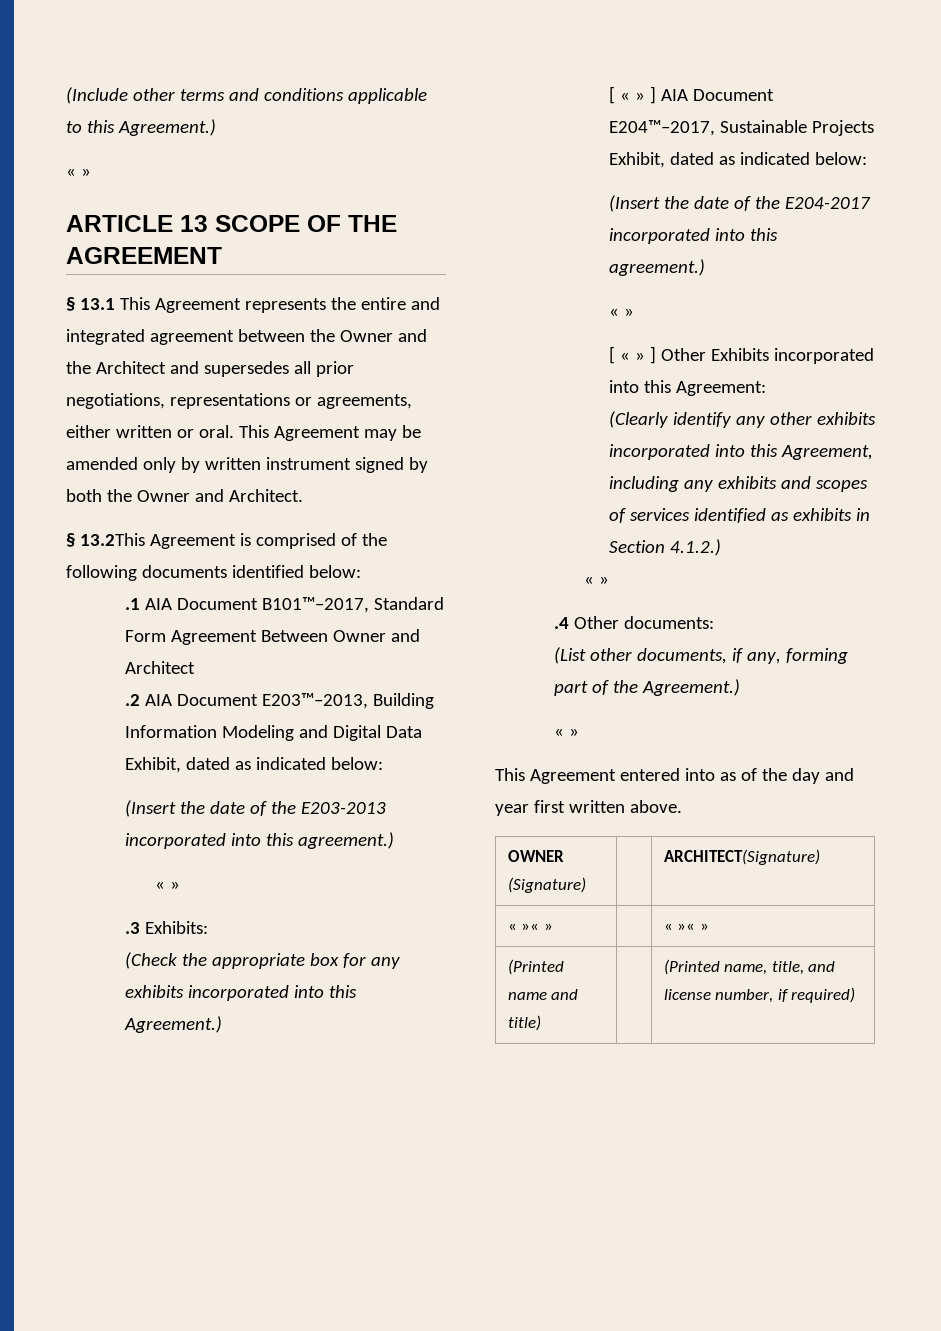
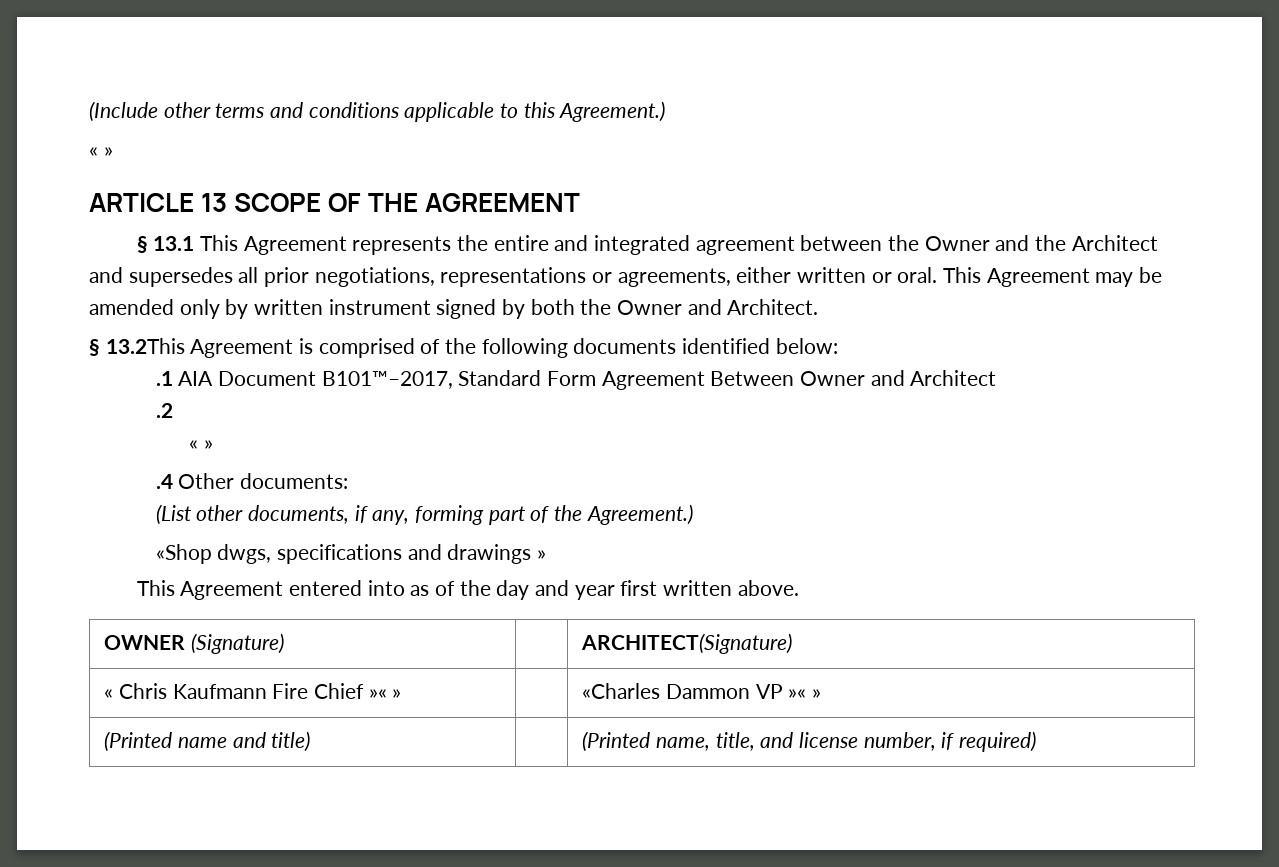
[145,693,435,709] [125,725,423,741] [125,757,384,773] [125,800,387,817] [125,832,395,849] [154,881,180,890] [125,921,209,934] [125,952,401,969] [125,985,358,1001] [124,1016,223,1033] [609,86,774,104] [609,120,874,136] [609,152,867,168] [609,195,871,212] [609,228,778,244] [609,259,705,276] [609,308,634,317] [609,346,874,364] [609,380,766,396] [609,411,876,428] [609,444,873,460] [609,476,868,492] [609,508,870,523] [609,539,721,556] AIA Document E203™–2013, Building Information Modeling and Digital Data Exhibit, dated as indicated below: // (Insert the date of the E203-2013 incorporated into this agreement.) // « » // .3 Exhibits: // (Check the appropriate box for any exhibits incorporated into this Agreement.) // [ « » ] AIA Document E204™–2017, Sustainable Projects Exhibit, dated as indicated below: // (Insert the date of the E204-2017 incorporated into this agreement.) // « » // [ « » ] Other Exhibits incorporated into this Agreement: // (Clearly identify any other exhibits incorporated into this Agreement, including any exhibits and scopes of services identified as exhibits in Section 4.1.2.) -> (173, 410) none
[554,728,565,737] « -> [155,544,532,564] «Shop dwgs, specifications and drawings
(517, 927) none -> [118,683,364,699] Chris Kaufmann Fire Chief
[663,923,673,931] « -> [582,683,783,699] «Charles Dammon VP

